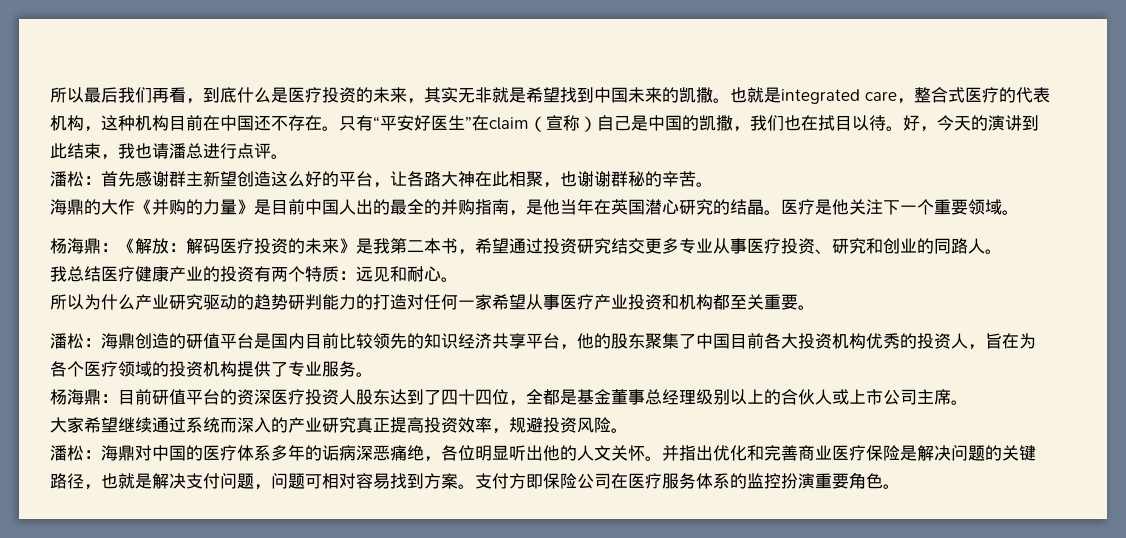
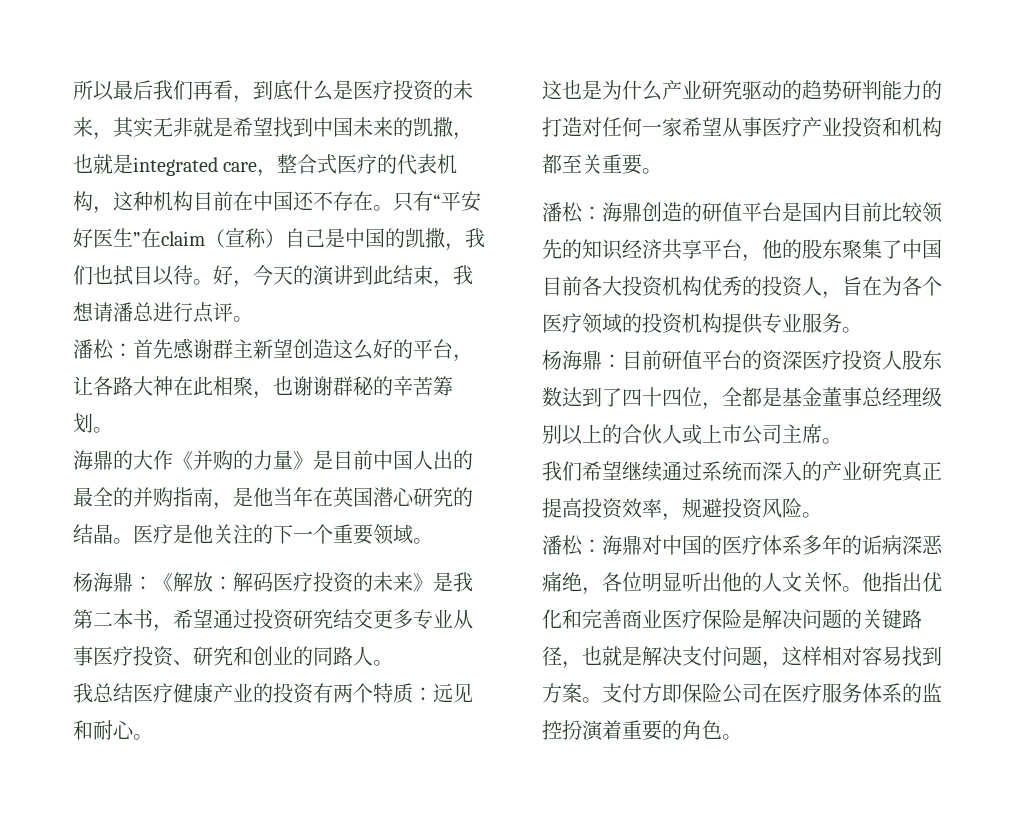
[713,98,730,103] 。 -> [453,132,473,140] ，
[801,115,818,131] 在 -> (113, 274) none
[135,143,152,159] 也 -> [73,302,94,322] 想
(696, 179) none -> [433,376,453,396] [73,413,93,433] 筹划
(883, 207) none -> [253,524,273,544] 的
[50,294,84,310] 所以 -> [542,80,602,100] 这也是
[271,362,288,377] 了 -> (763, 323) none
(390, 397) none -> [542,387,562,407] 数
[50,417,84,433] 大家 -> [542,461,582,481] 我们
[662,445,679,461] 并 -> [862,572,882,592] 他
[271,473,322,489] 问题可 -> [782,646,822,666] 这样
[815,473,849,489] 重要 -> [602,720,682,741] 着重要的

